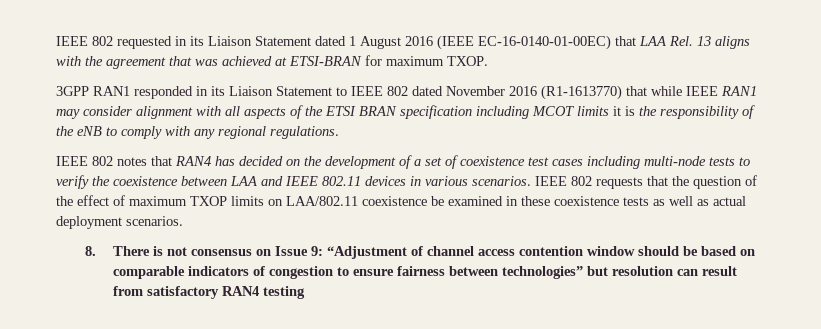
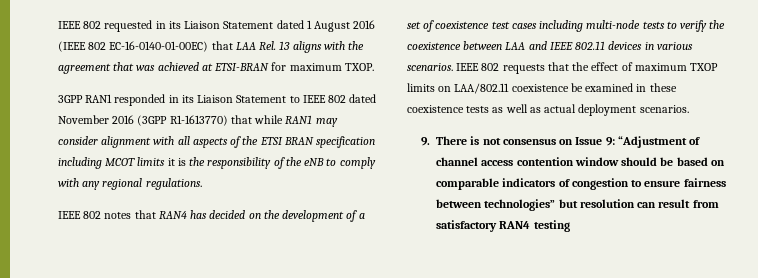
(474, 42) none -> [88,42,107,50] 802
[541,85,622,100] (R1-1613770) -> [137,115,228,126] (3GPP R1-1613770)
[686,86,718,96] IEEE -> (284, 119) none
[693,175,757,189] [56,196,73,206] question of the -> (590, 66) none
[84,246,96,256] 8. -> [421,137,431,146] 9.

